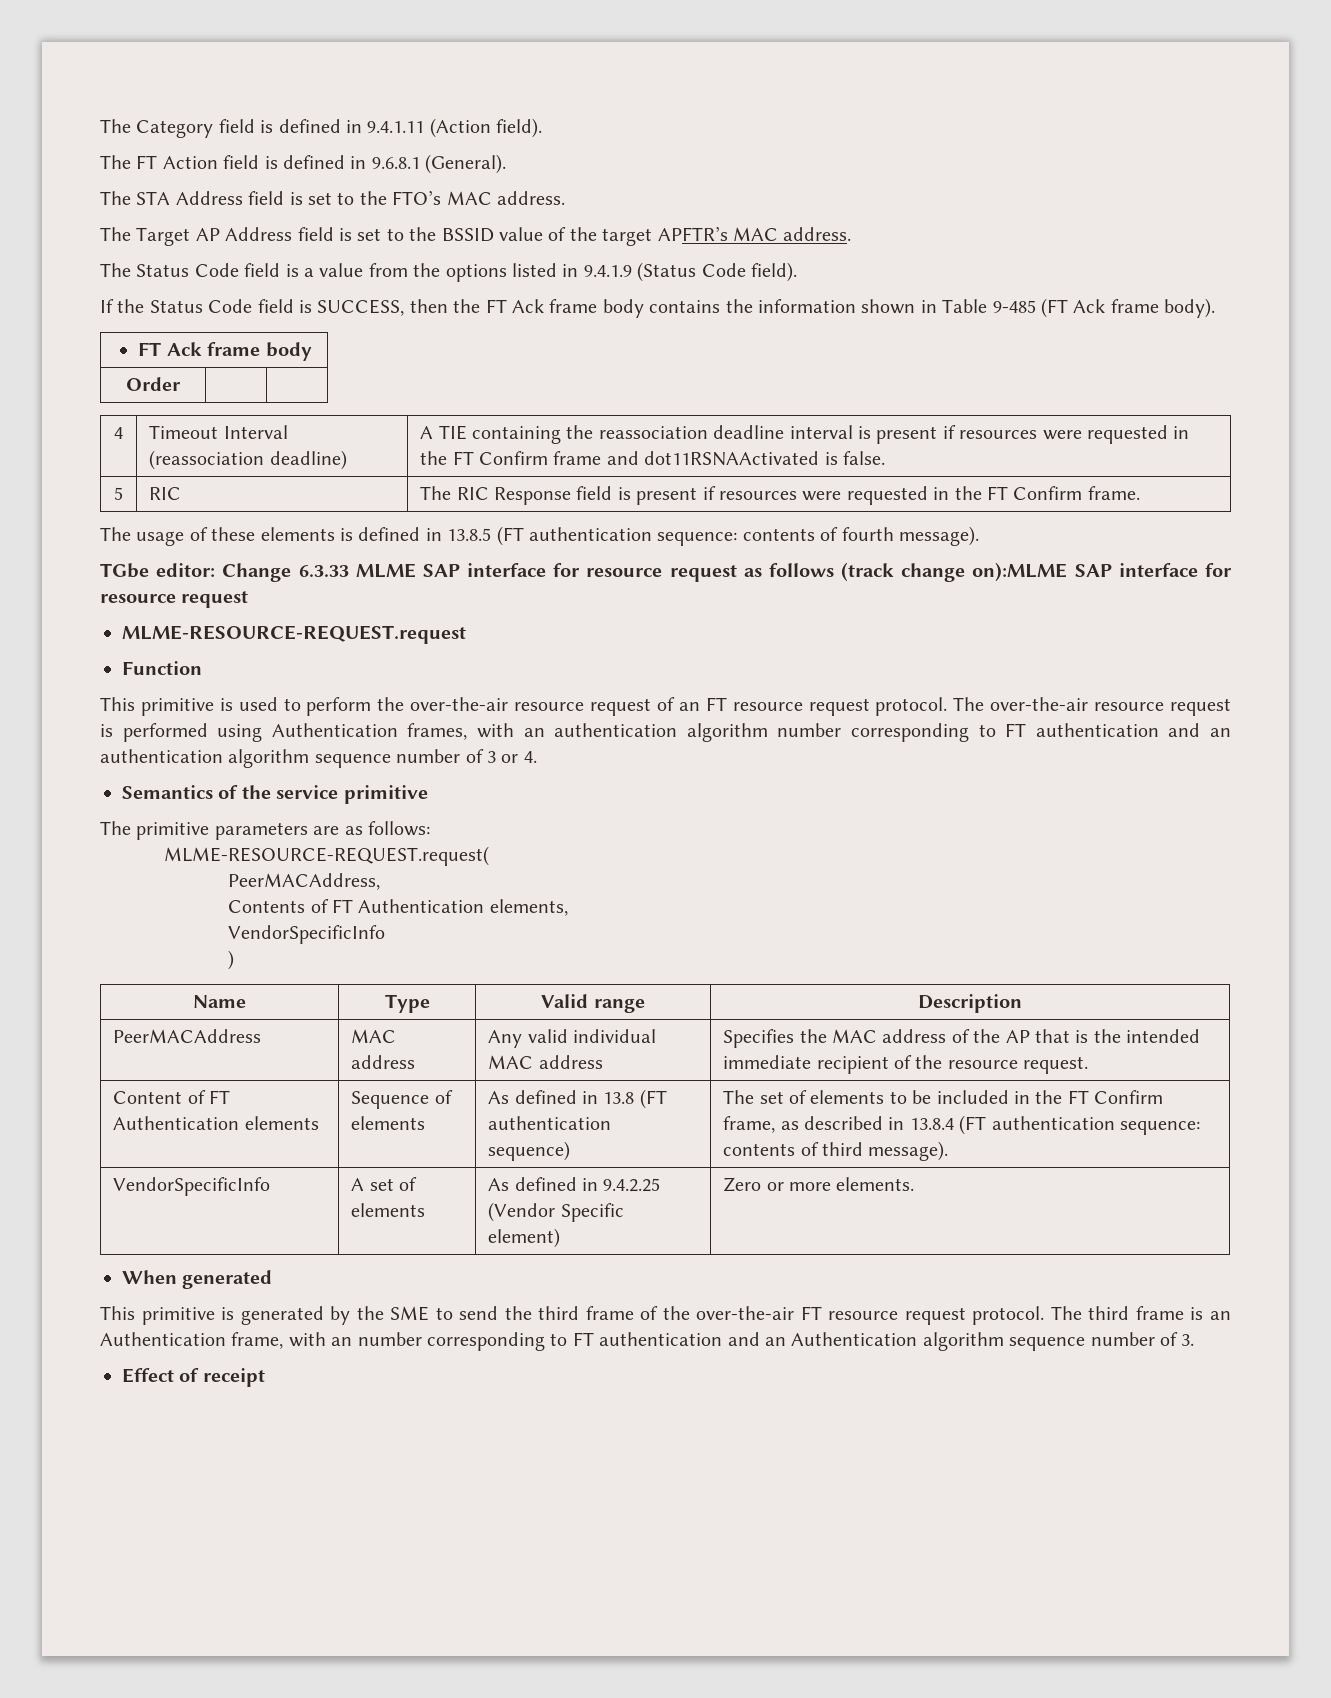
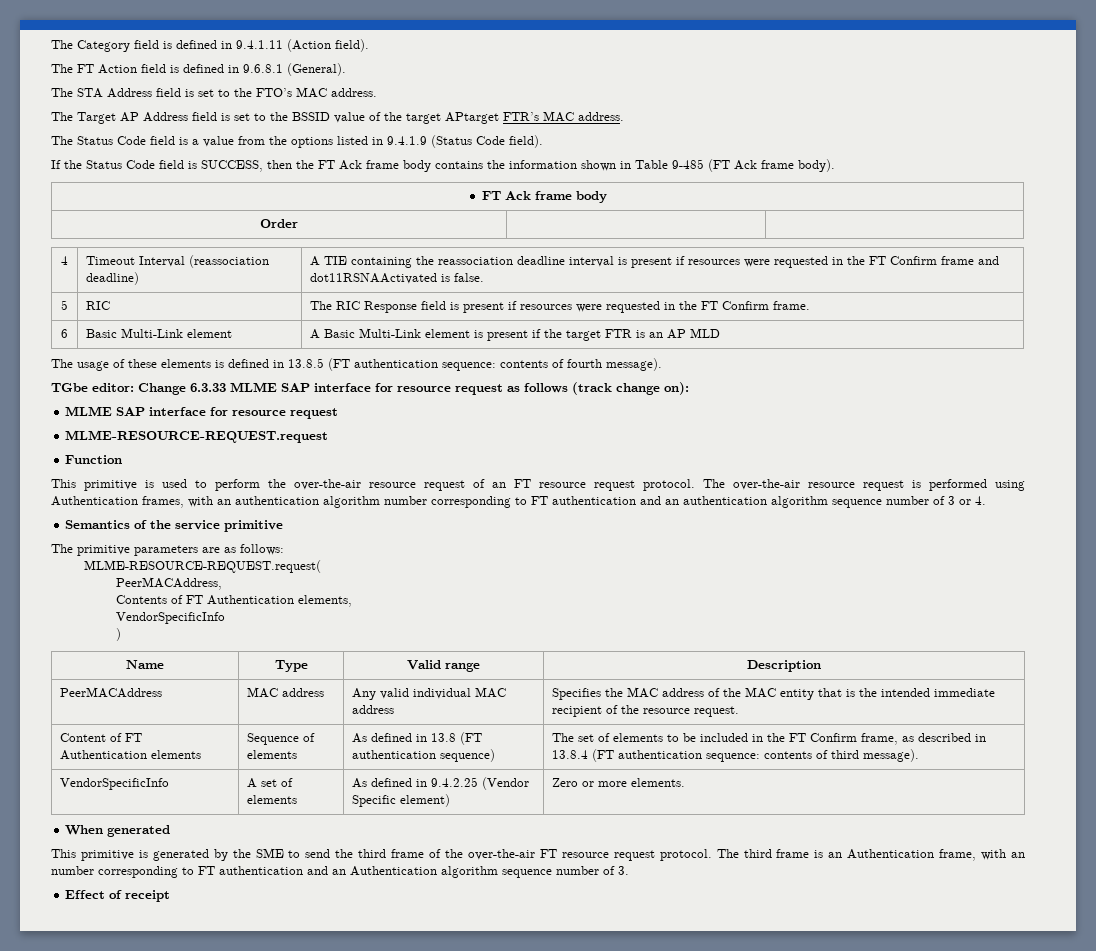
[657,226,728,241] APFTR’s -> [445,112,539,124] APtarget FTR’s
(1140, 493) none -> [61,329,68,338] [86,328,233,338] [310,328,721,341] // 6 | Basic Multi-Link element | A Basic Multi-Link element is present if the target FTR is an AP MLD
[972,562,1068,582] on):MLME -> [664,382,689,395] [65,406,113,416] on): // MLME
[1005,1030,1030,1043] AP -> [745,687,815,700] MAC entity

